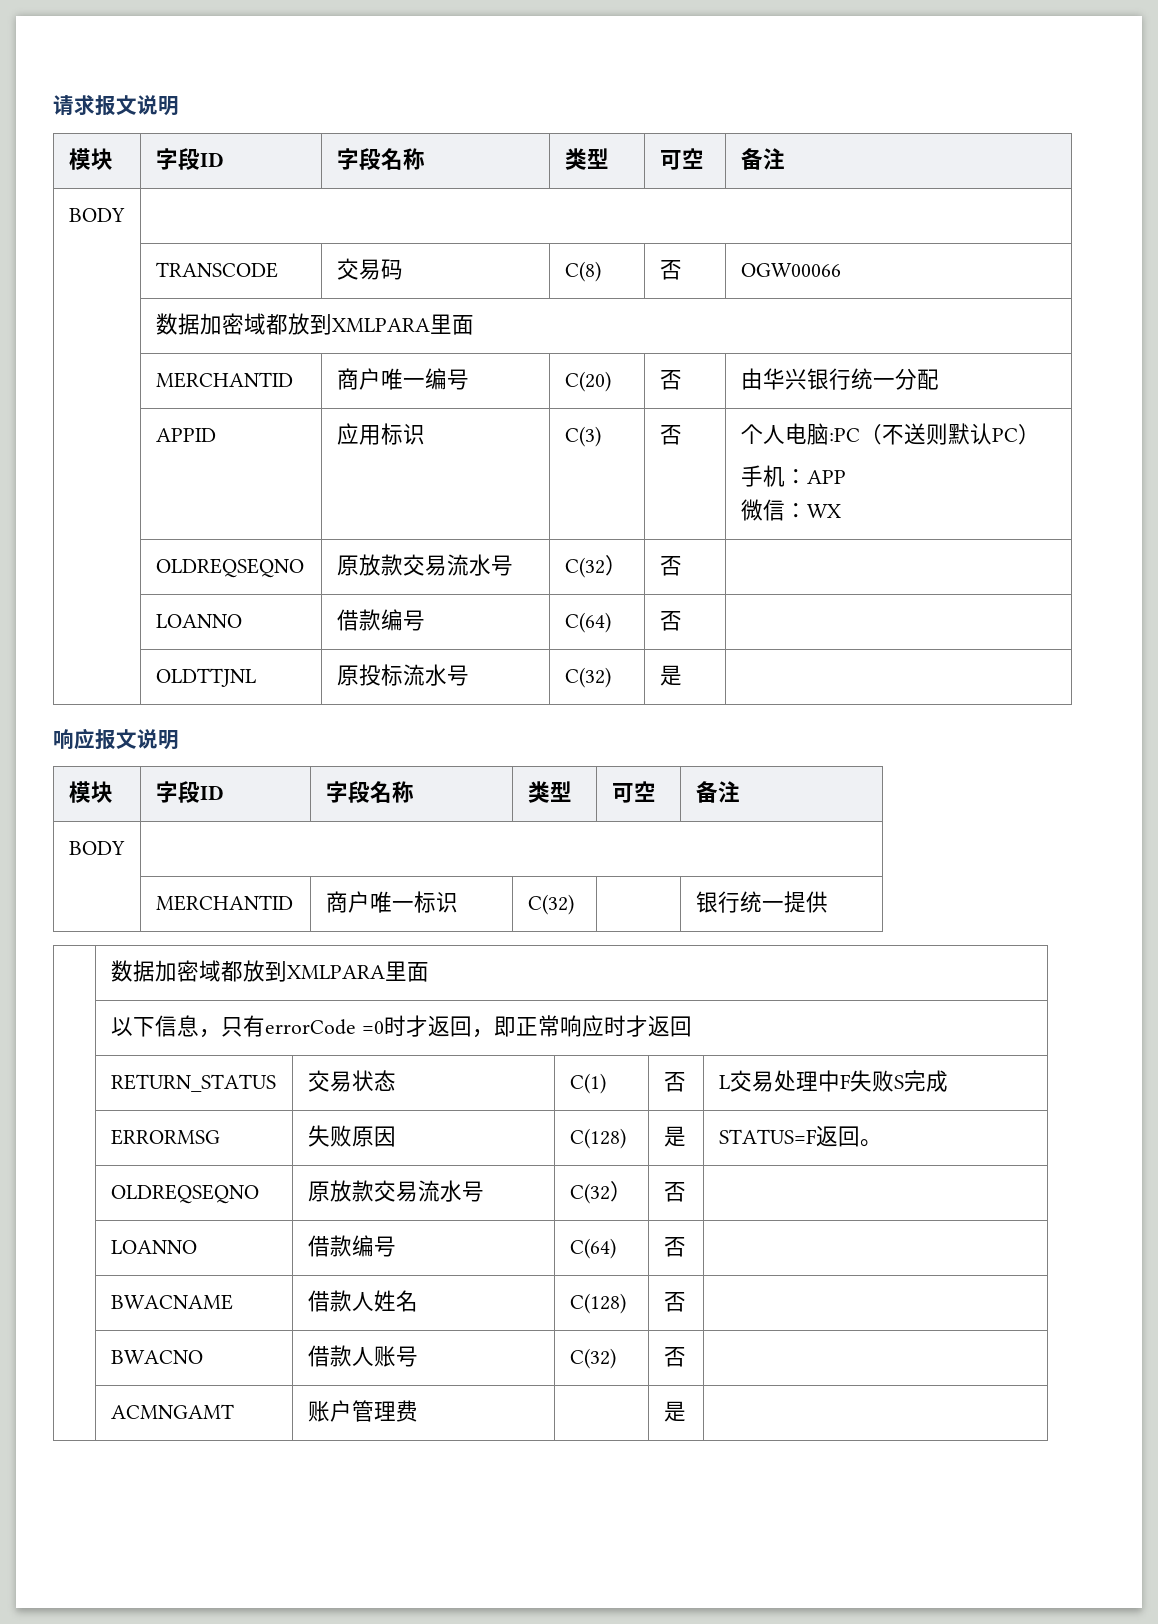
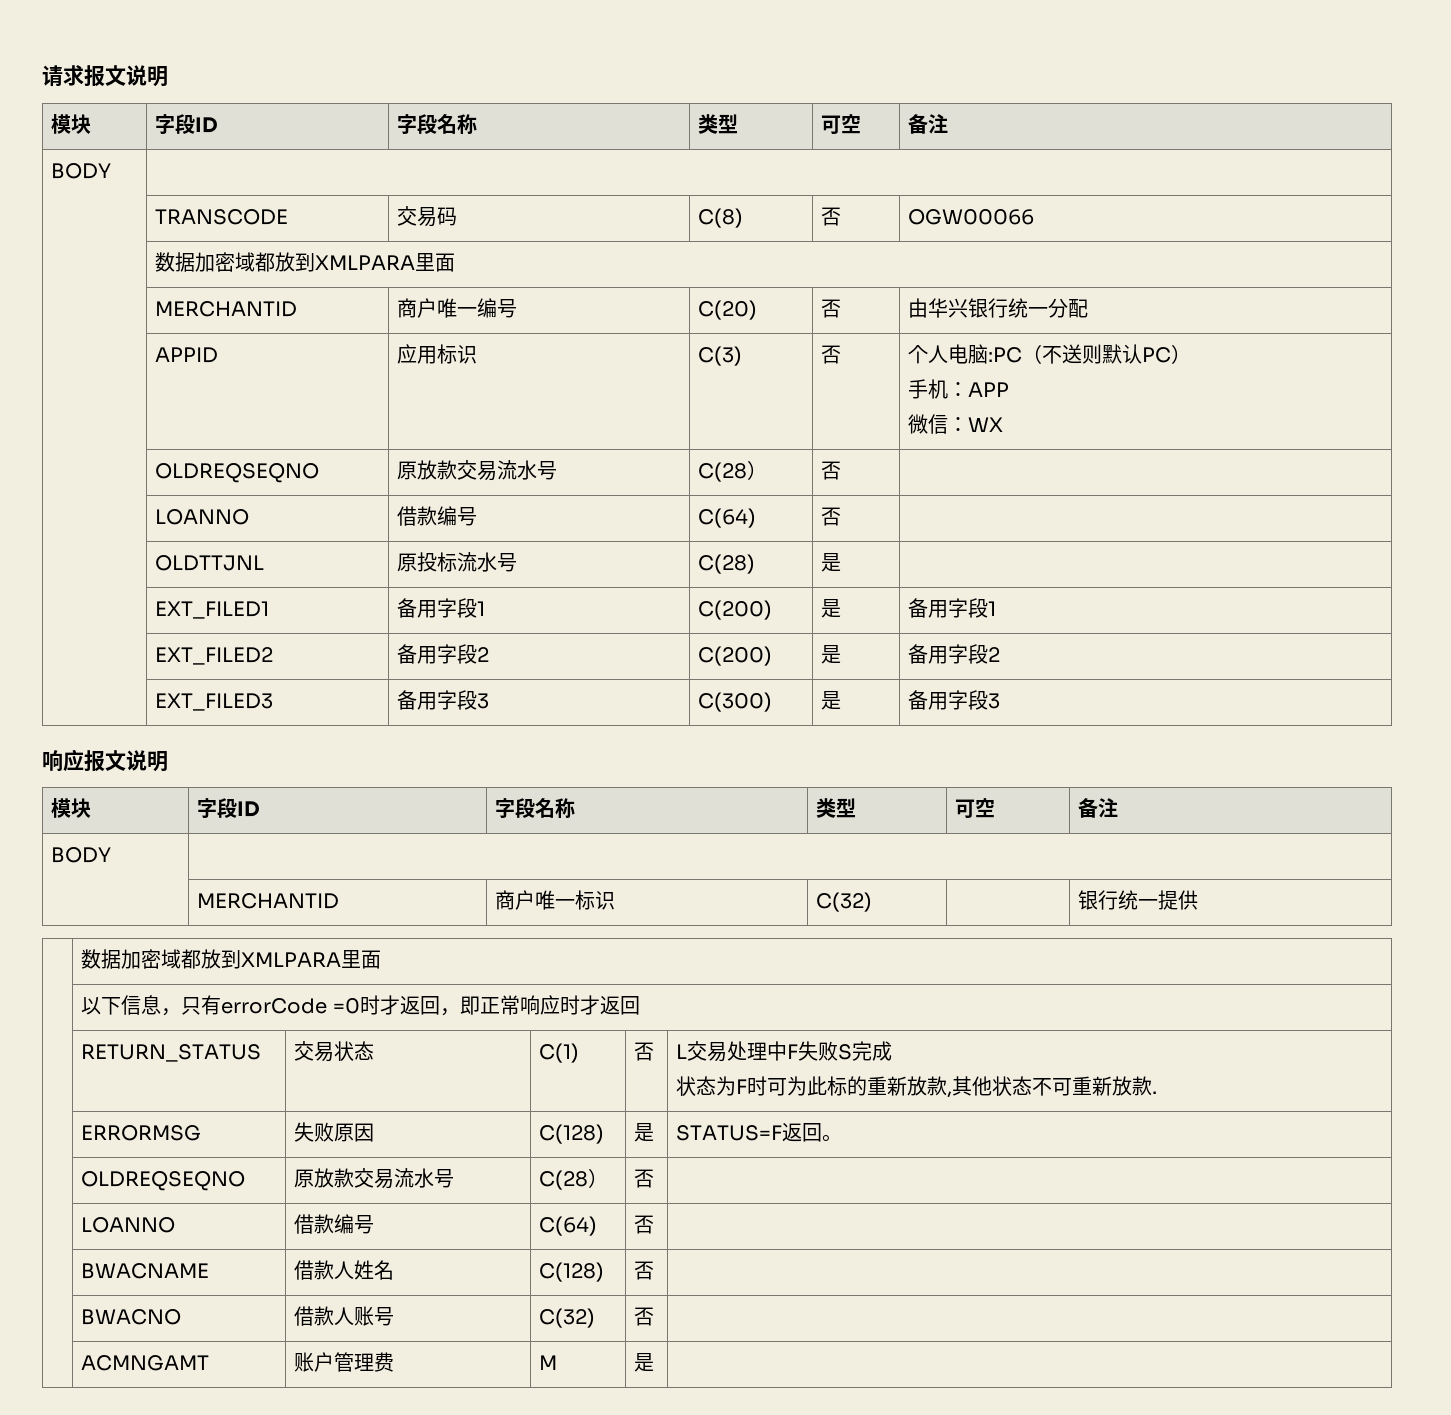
[564,557,605,578] C(32 -> [698,462,748,482] C(28
[564,667,611,688] [659,665,682,686] C(32) | 是 | -> [698,554,756,574] [821,553,842,572] [155,601,270,619] [397,598,486,618] [698,600,773,620] [821,599,842,618] [908,598,997,618] [155,647,274,665] [397,644,490,664] [698,646,773,666] [821,645,842,664] [908,644,1001,664] [155,693,274,711] [397,690,490,710] [698,692,773,712] [821,691,842,710] [908,690,1001,710] C(28) | 是 | // | EXT_FILED1 | 备用字段1 | C(200) | 是 | 备用字段1 // | EXT_FILED2 | 备用字段2 | C(200) | 是 | 备用字段2 // | EXT_FILED3 | 备用字段3 | C(300) | 是 | 备用字段3
(948, 1081) none -> [676,1076,1158,1098] // 状态为F时可为此标的重新放款,其他状态不可重新放款.
[569,1183,610,1204] C(32 -> [539,1170,589,1190] C(28
(418, 1411) none -> [539,1355,558,1370] M

